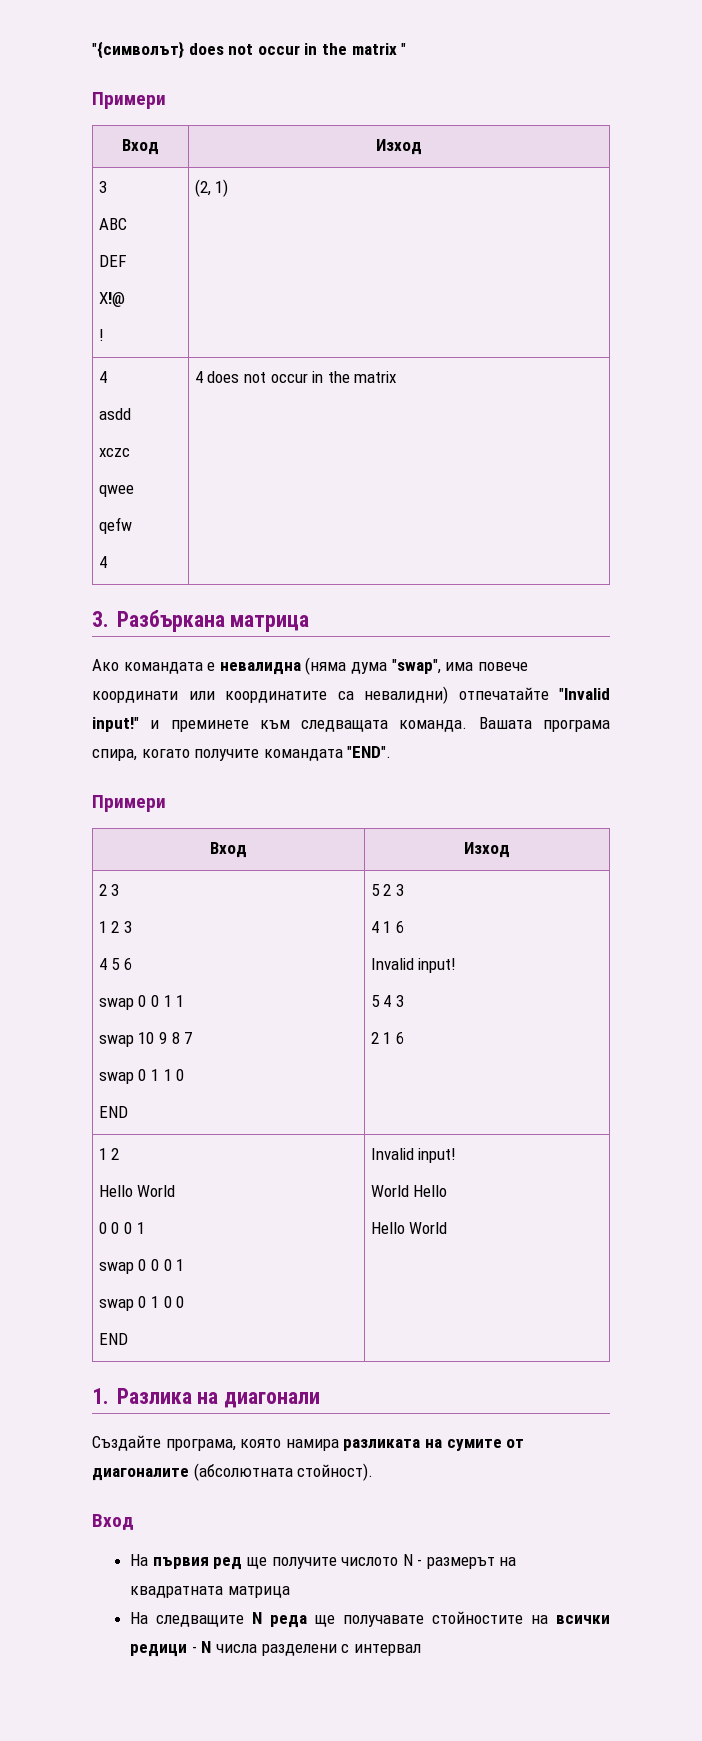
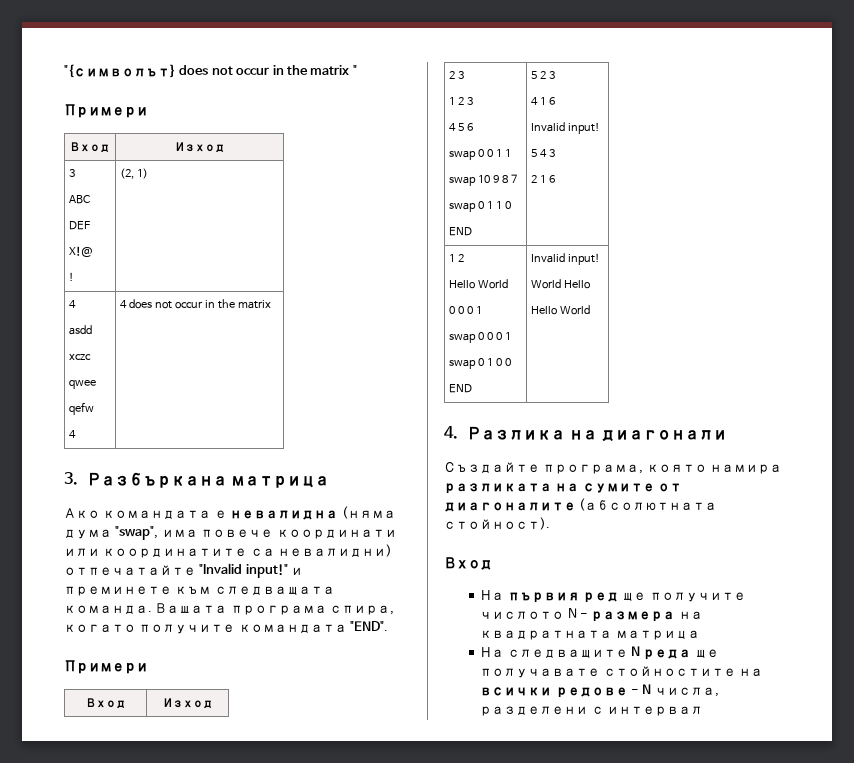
[92,1388,108,1404] 1. -> [444,426,458,439] 4.
[426,1557,495,1569] размерът -> [591,611,676,622] размера
[130,1644,188,1657] редици -> [555,687,628,698] редове
[215,1644,257,1653] числа -> [654,687,719,697] числа,

